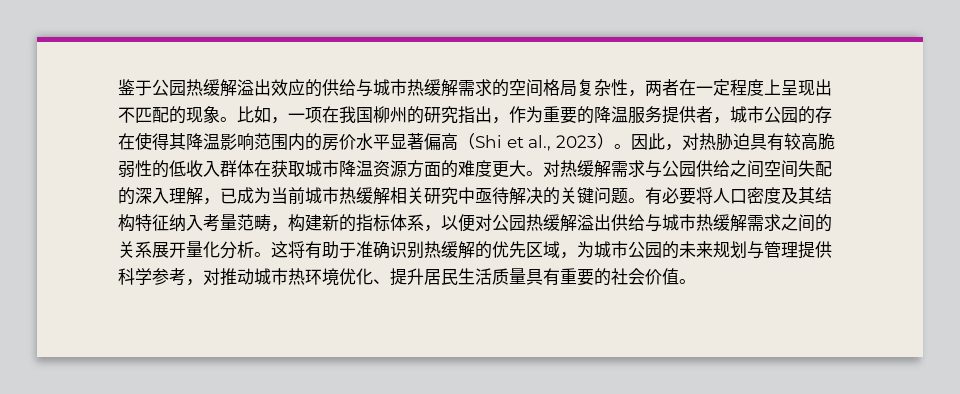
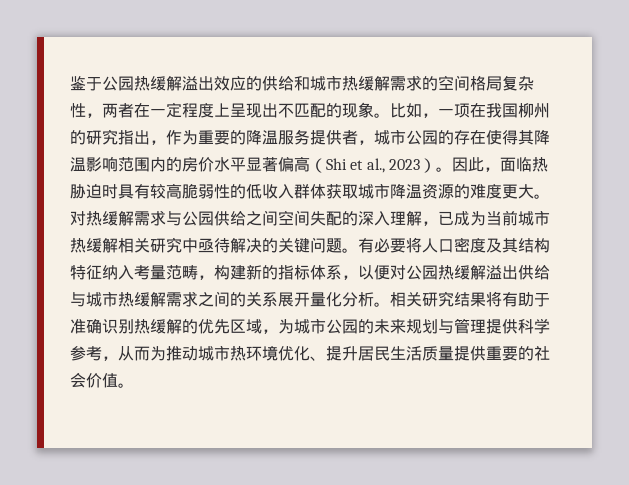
[356,79,373,97] 与 -> [294,76,310,91] 和
[681,133,750,151] 对热胁迫 -> [499,157,548,172] [70,184,118,199] 面临热胁迫时
[254,160,271,177] 在 -> (326, 191) none
[407,160,441,178] 方面 -> (454, 191) none
[271,241,288,258] 这 -> [390,291,486,307] 相关研究结果
[203,268,220,285] 对 -> [118,346,166,361] 从而为
[526,268,560,286] 具有 -> [454,346,486,361] 提供

